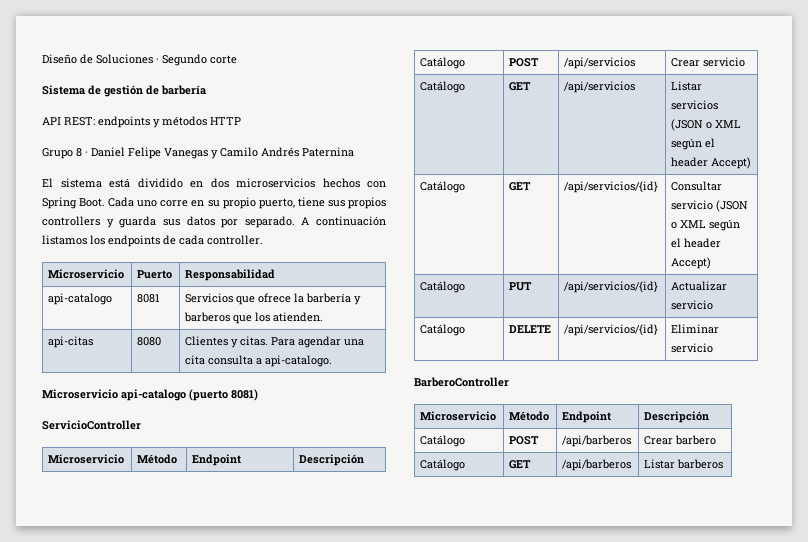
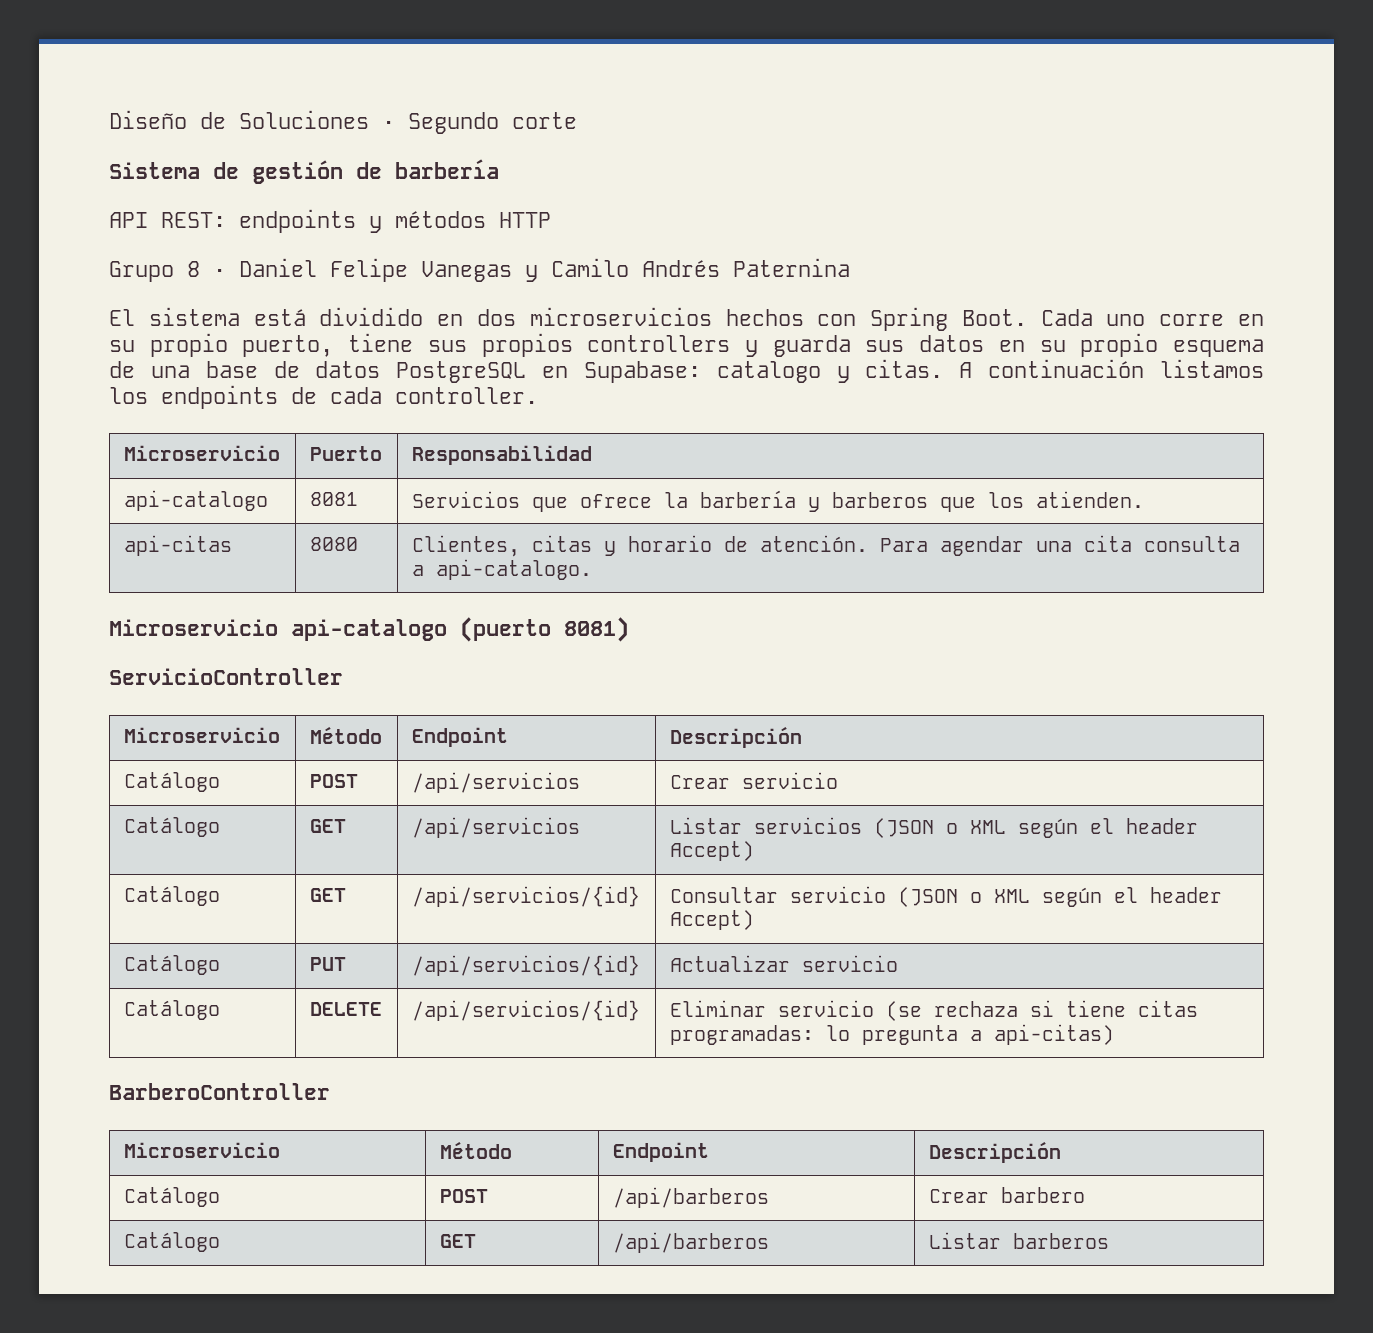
[221,216,295,228] por separado. -> [998,333,1264,357] [109,359,944,383] en su propio esquema de una base de datos PostgreSQL en Supabase: catalogo y citas.
[185,336,269,348] Clientes y citas. -> [411,535,868,557] Clientes, citas y horario de atención.
(714, 348) none -> [885,1000,1198,1021] [669,1024,1114,1045] (se rechaza si tiene citas programadas: lo pregunta a api-citas)

